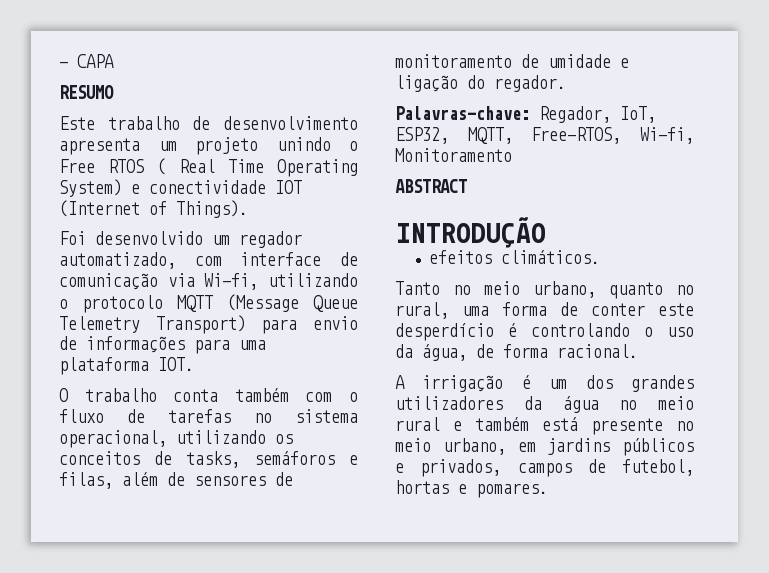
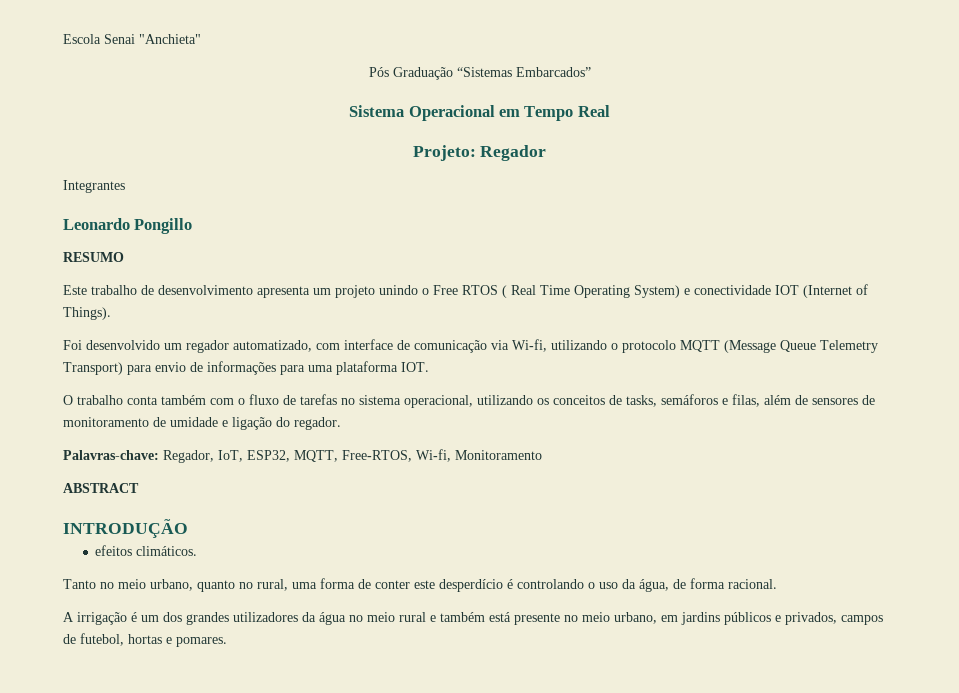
[59,54,114,68] - CAPA -> [63,34,201,44] [368,67,591,80] [349,105,610,121] [412,145,547,161] [63,180,125,193] [63,218,193,234] Escola Senai "Anchieta" // Pós Graduação “Sistemas Embarcados” // Sistema Operacional em Tempo Real // Projeto: Regador // Integrantes // Leonardo Pongillo

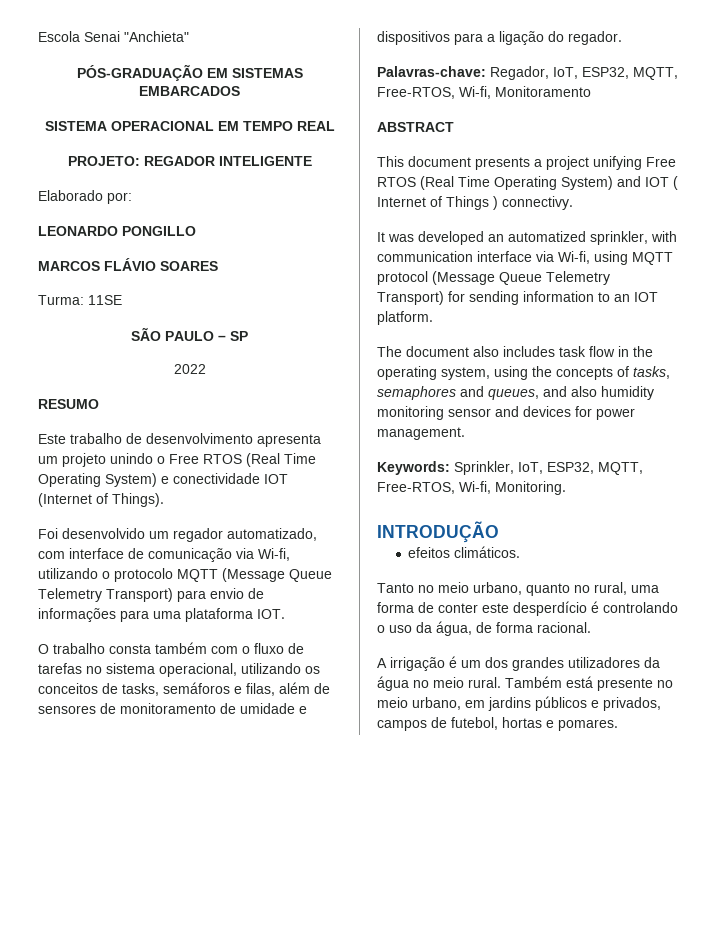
[368,67,591,80] [349,105,610,121] [412,145,547,161] [63,180,125,193] [63,218,193,234] Pós Graduação “Sistemas Embarcados” // Sistema Operacional em Tempo Real // Projeto: Regador // Integrantes // Leonardo Pongillo -> [76,64,303,81] [139,86,240,96] [44,121,335,131] [67,156,312,166] [38,190,132,204] [38,226,196,236] [38,258,218,271] [38,295,122,305] [131,327,248,341] [173,364,206,374] PÓS-GRADUAÇÃO EM SISTEMAS EMBARCADOS // SISTEMA OPERACIONAL EM TEMPO REAL // PROJETO: REGADOR INTELIGENTE // Elaborado por: // LEONARDO PONGILLO // MARCOS FLÁVIO SOARES // Turma: 11SE // SÃO PAULO – SP // 2022
[502,285,536,298] ( Real -> [246,453,280,467] (Real
[127,396,158,405] conta -> [109,644,151,654] consta
(228, 423) none -> [377,31,495,45] dispositivos para a
(139, 488) none -> [377,156,676,170] [377,176,678,190] [377,196,573,210] [377,231,677,245] [377,251,673,265] [377,271,610,285] [377,291,658,305] [377,311,433,325] [377,346,653,357] [377,366,670,380] [377,386,654,400] [377,406,635,420] [377,427,465,440] [377,461,643,475] [377,481,566,495] // This document presents a project unifying Free RTOS (Real Time Operating System) and IOT ( Internet of Things ) connectivy. // It was developed an automatized sprinkler, with communication interface via Wi-fi, using MQTT protocol (Message Queue Telemetry Transport) for sending information to an IOT platform. // The document also includes task flow in the operating system, using the concepts of tasks, semaphores and queues, and also humidity monitoring sensor and devices for power management. // Keywords: Sprinkler, IoT, ESP32, MQTT, Free-RTOS, Wi-fi, Monitoring.
[399,612,485,622] rural e também -> [468,676,562,688] rural. Também

